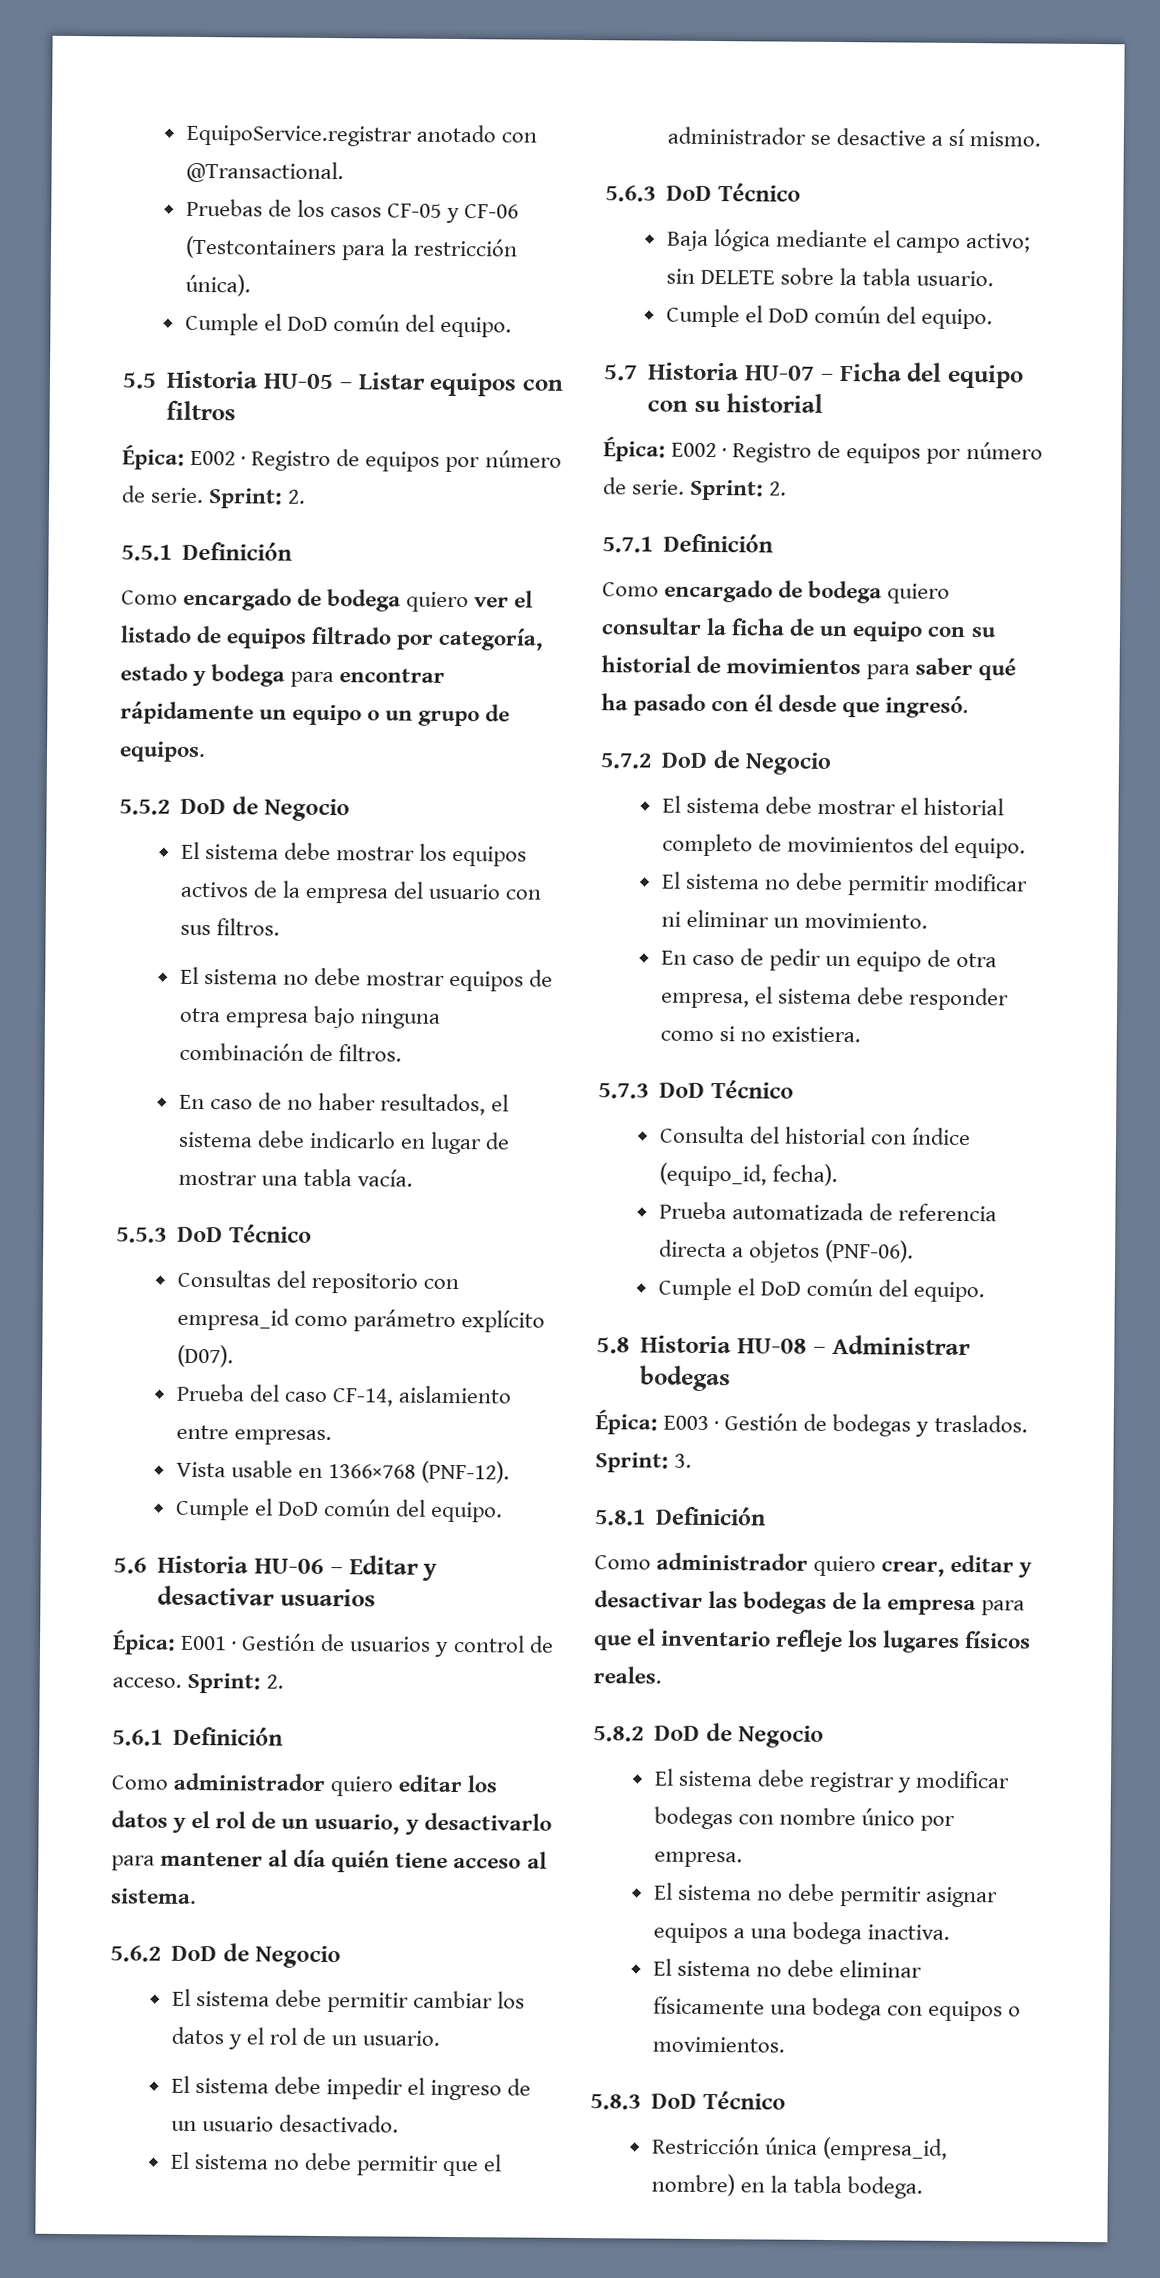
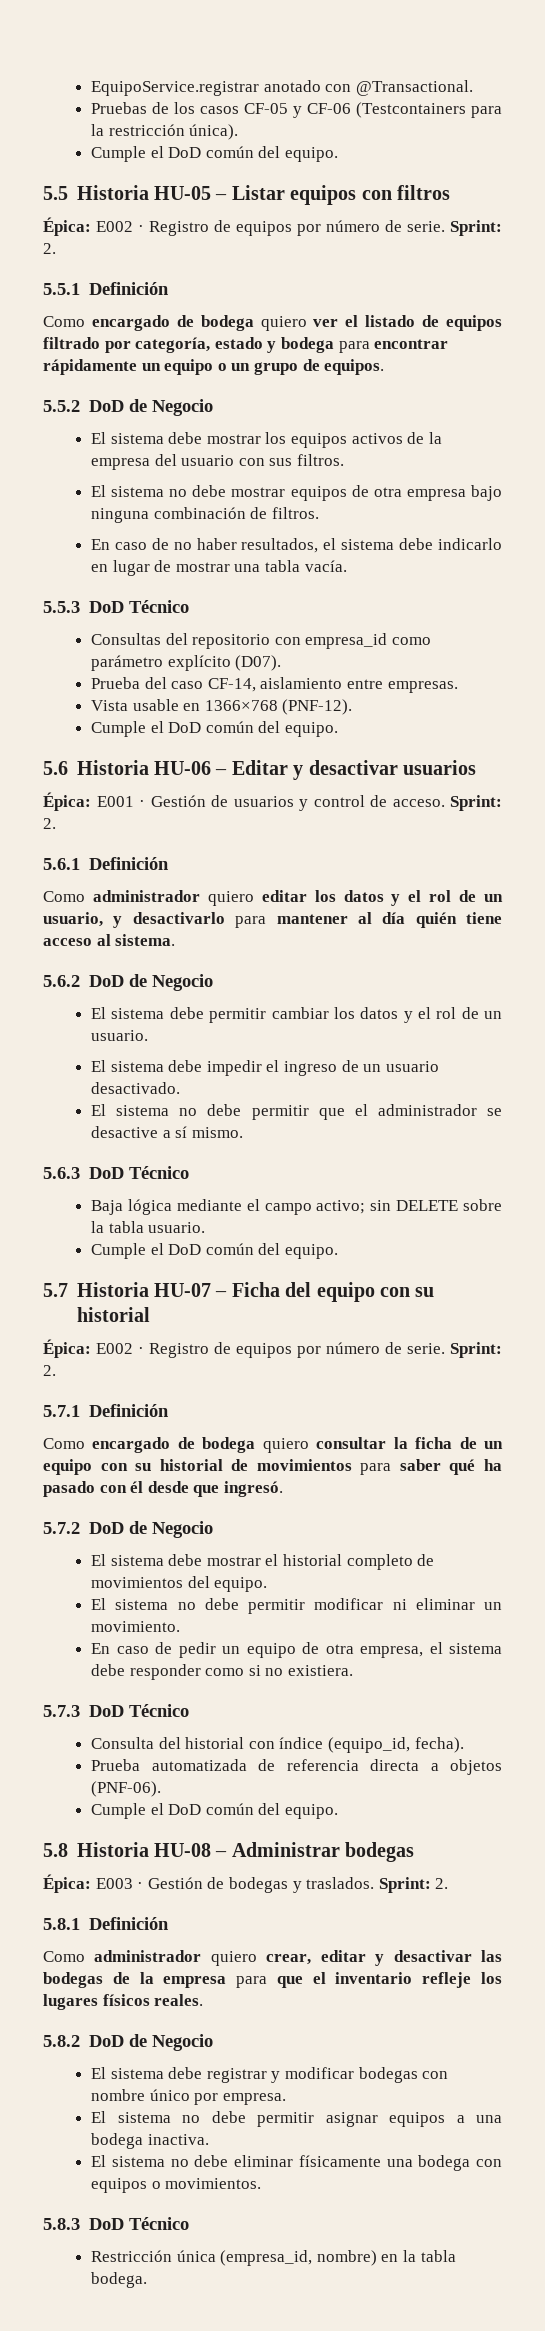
[674,1453,693,1468] 3. -> [435,1878,449,1889] 2.

